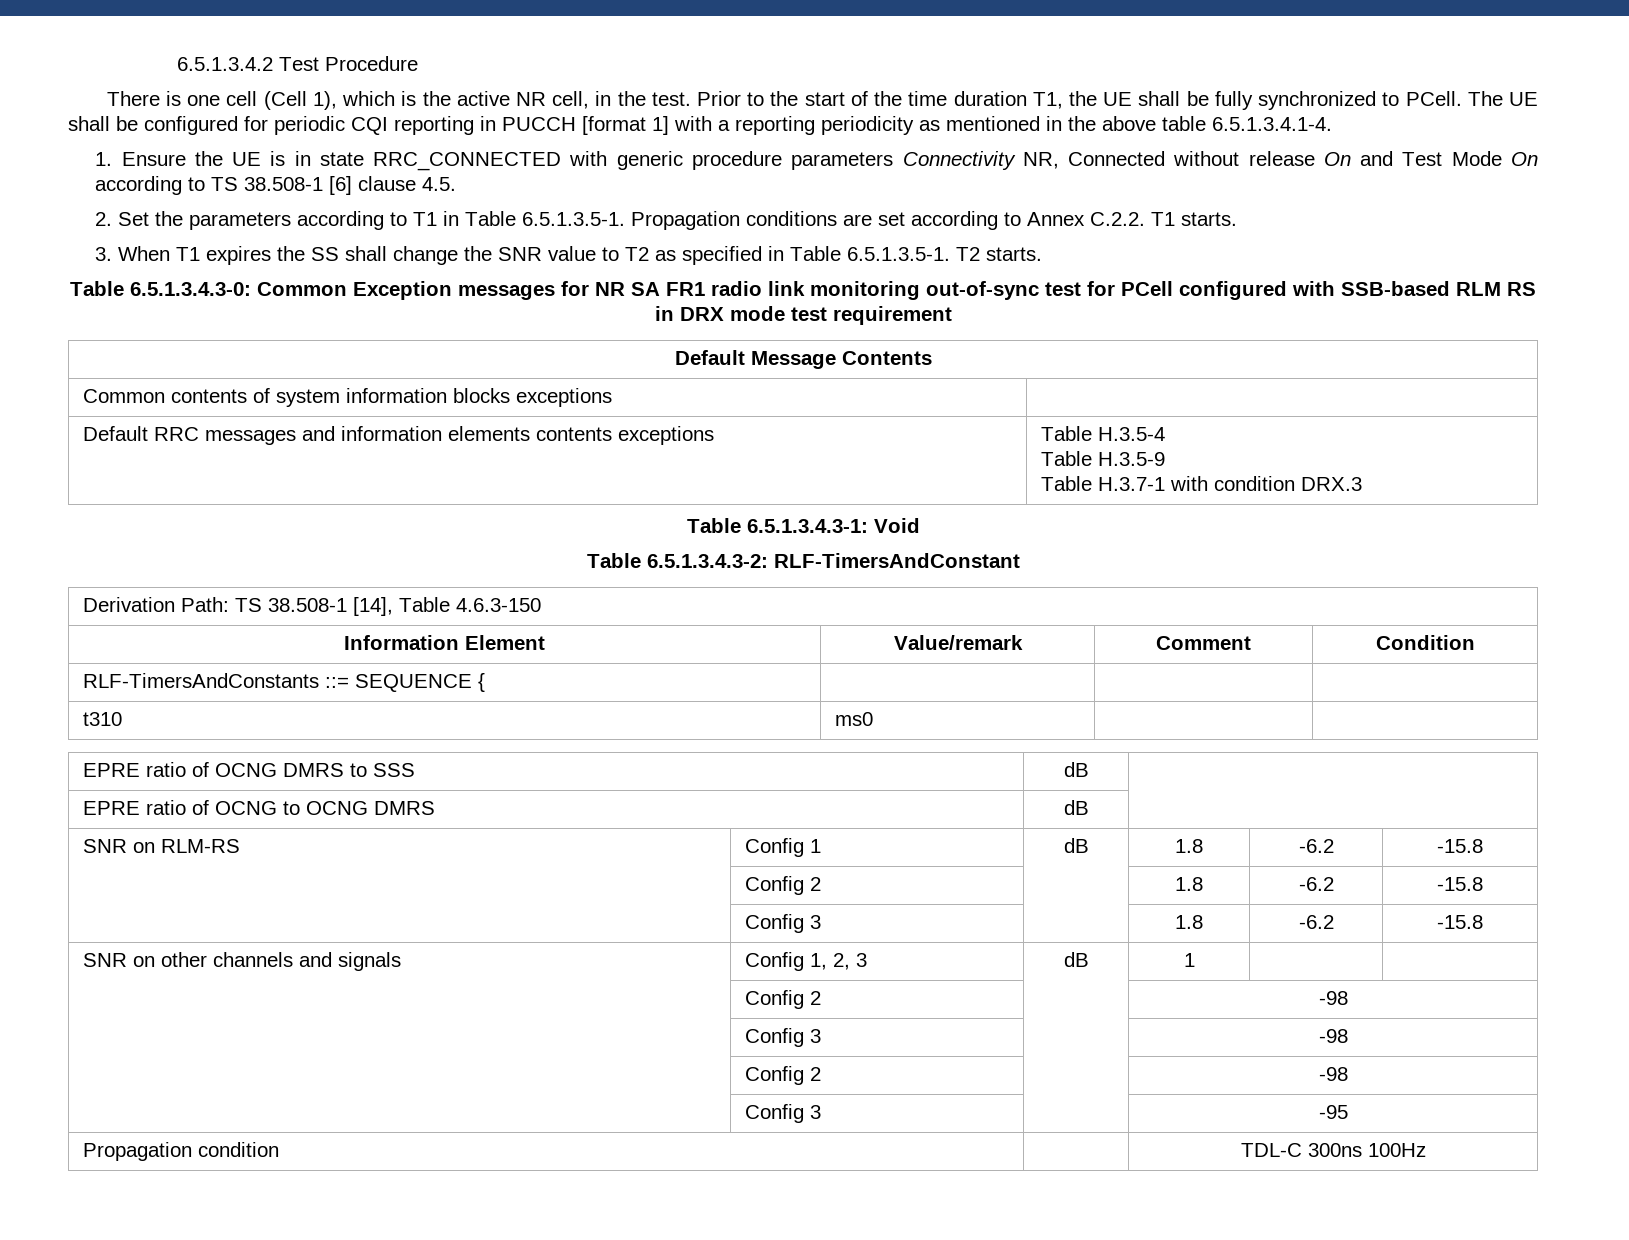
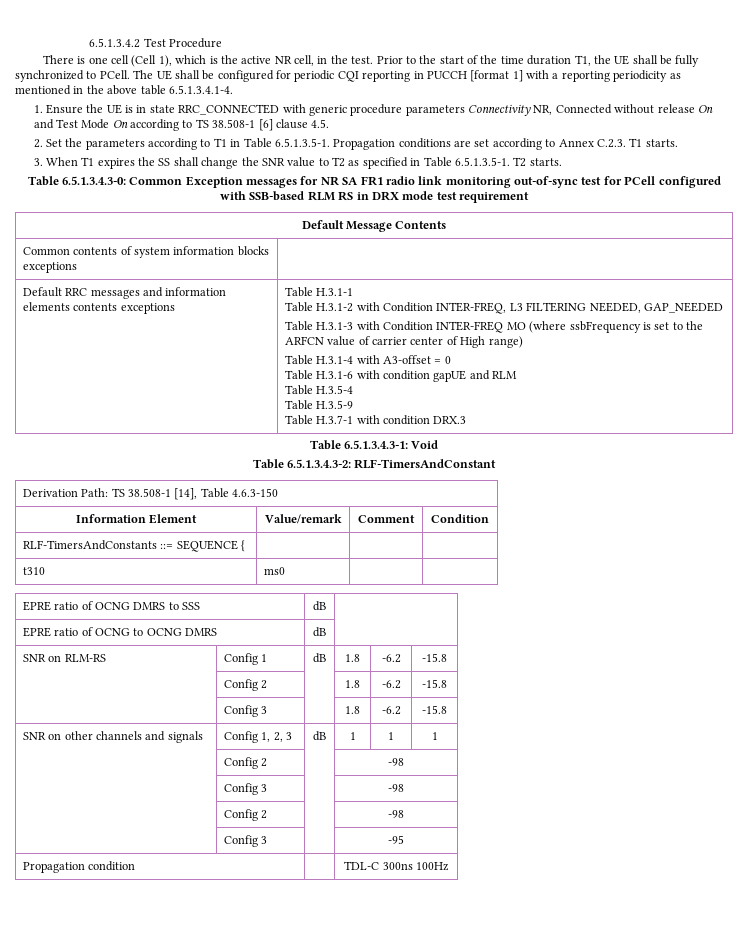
[1090,212,1146,226] C.2.2. -> [596,139,626,148] C.2.3.
(1093, 433) none -> [316,288,354,296] [284,302,723,314] [284,321,704,333] [284,336,523,348] [284,355,451,365] [284,370,518,382] [284,385,313,395] H.3.1-1 // Table H.3.1-2 with Condition INTER-FREQ, L3 FILTERING NEEDED, GAP_NEEDED // Table H.3.1-3 with Condition INTER-FREQ MO (where ssbFrequency is set to the ARFCN value of carrier center of High range) // Table H.3.1-4 with A3-offset = 0 // Table H.3.1-6 with condition gapUE and RLM // Table
(1195, 960) | -> [388,732,394,740] [431,732,438,740] 1 | 1

